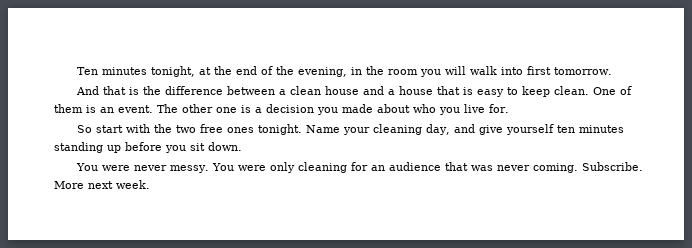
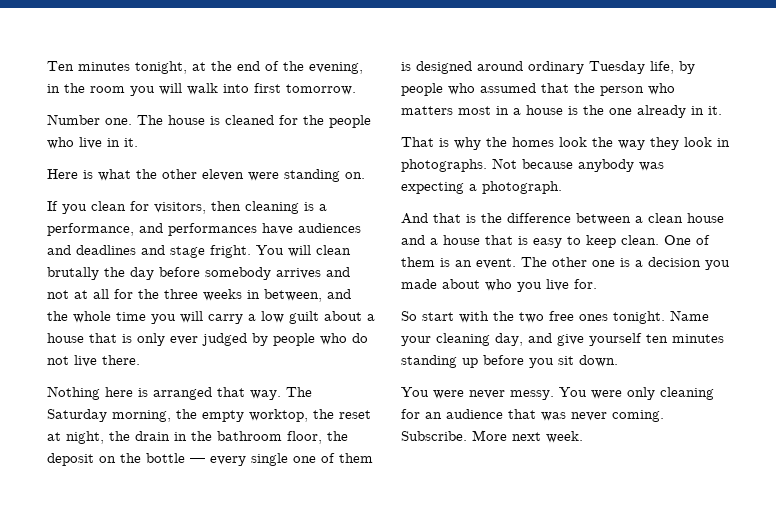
(613, 71) none -> [47,114,371,128] [47,137,138,149] [47,169,365,182] [47,201,327,214] [47,223,361,236] [47,245,351,258] [47,267,350,280] [47,289,351,302] [47,311,375,324] [47,333,368,346] [47,355,140,367] [47,386,312,400] [47,409,371,422] [47,431,348,444] [47,453,373,466] [401,61,695,74] [401,83,675,96] [401,105,722,118] [401,137,730,150] [401,158,664,172] [401,181,562,194] // Number one. The house is cleaned for the people who live in it. // Here is what the other eleven were standing on. // If you clean for visitors, then cleaning is a performance, and performances have audiences and deadlines and stage fright. You will clean brutally the day before somebody arrives and not at all for the three weeks in between, and the whole time you will carry a low guilt about a house that is only ever judged by people who do not live there. // Nothing here is arranged that way. The Saturday morning, the empty worktop, the reset at night, the drain in the bathroom floor, the deposit on the bottle — every single one of them is designed around ordinary Tuesday life, by people who assumed that the person who matters most in a house is the one already in it. // That is why the homes look the way they look in photographs. Not because anybody was expecting a photograph.

